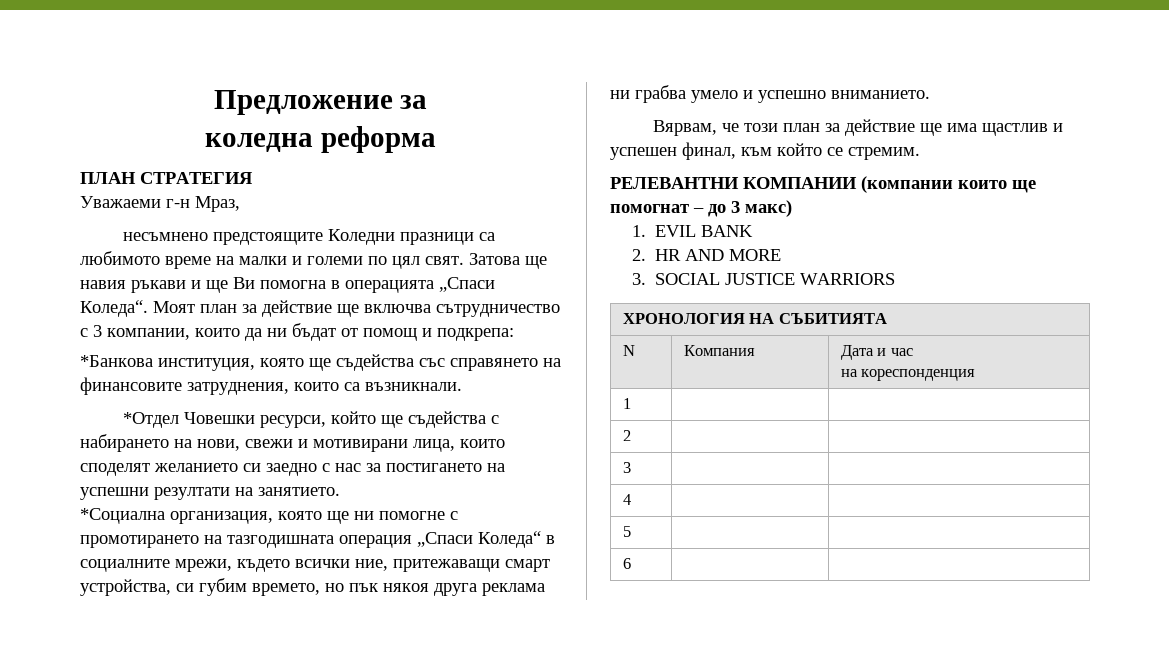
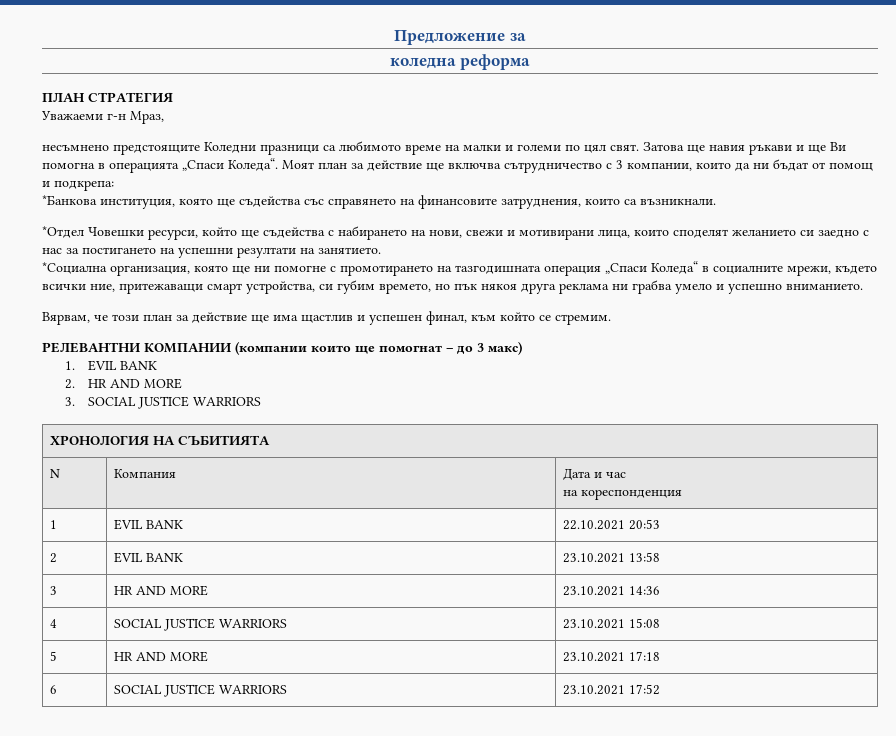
[622,430,631,441] [622,462,631,473] [622,494,631,505] [622,526,631,537] [622,558,631,569] | // 2 | | // 3 | | // 4 | | // 5 | | // 6 | | -> [114,519,184,530] [563,519,661,530] [50,553,58,563] [114,552,184,563] [563,552,661,563] [50,586,58,595] [114,585,209,596] [563,586,661,596] [50,619,58,628] [114,618,288,631] [563,618,661,629] [50,651,58,661] [114,651,209,662] [563,651,661,662] [50,685,58,694] [114,684,288,697] [563,684,661,695] EVIL BANK | 22.10.2021 20:53 // 2 | EVIL BANK | 23.10.2021 13:58 // 3 | HR AND MORE | 23.10.2021 14:36 // 4 | SOCIAL JUSTICE WARRIORS | 23.10.2021 15:08 // 5 | HR AND MORE | 23.10.2021 17:18 // 6 | SOCIAL JUSTICE WARRIORS | 23.10.2021 17:52

